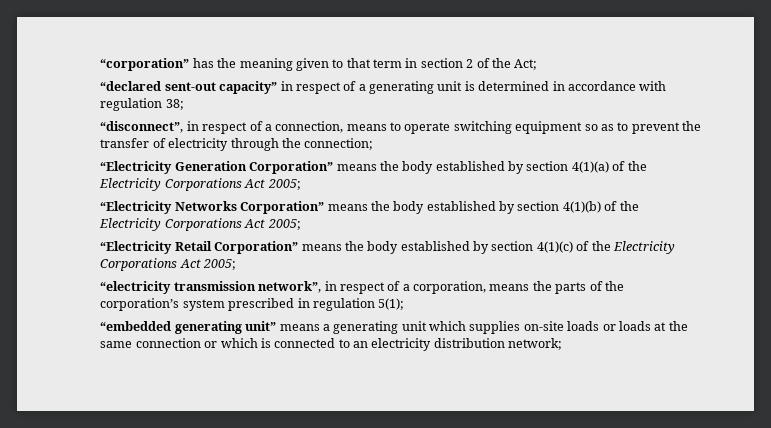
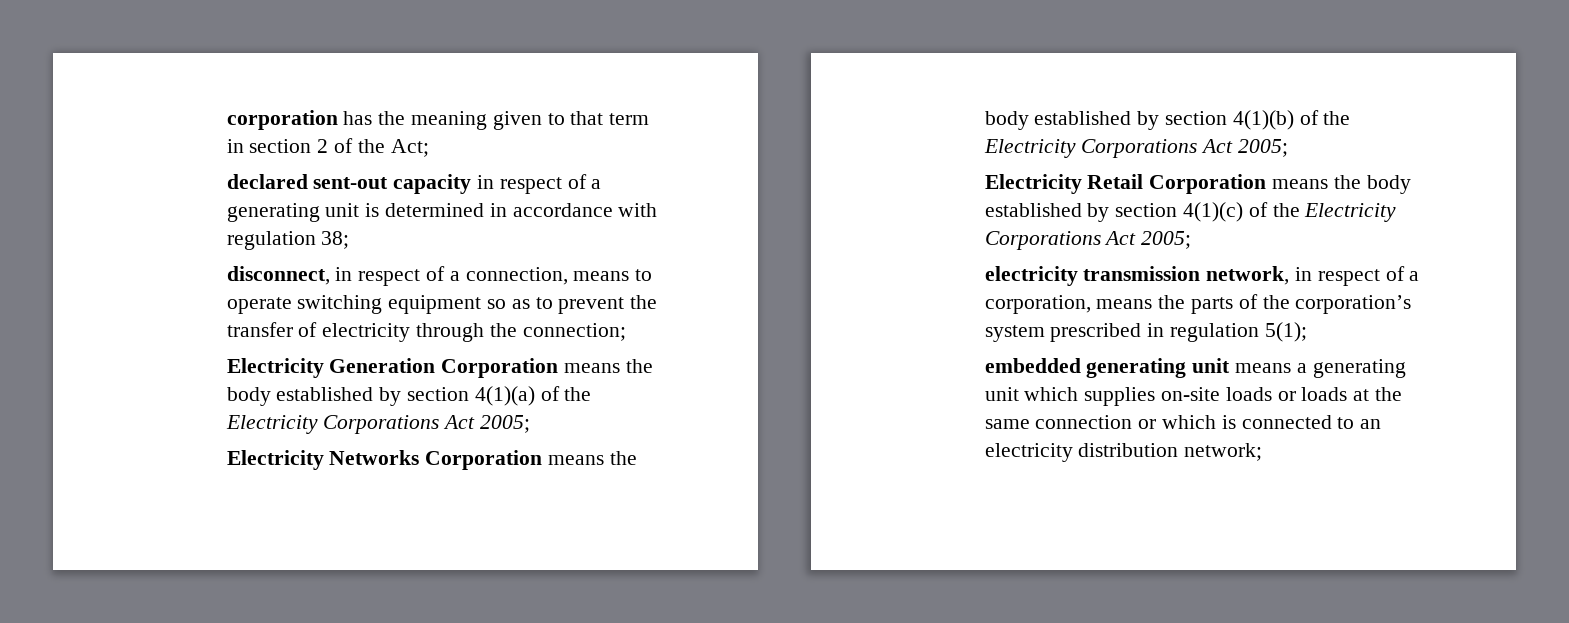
[100,58,190,71] “corporation” -> [226,110,338,130] corporation
[100,81,278,94] “declared sent-out capacity” -> [226,174,472,194] declared sent-out capacity
[100,121,184,133] “disconnect”, -> [226,266,330,285] disconnect,
[100,161,334,174] “Electricity Generation Corporation” -> [226,358,559,378] Electricity Generation Corporation
[100,201,325,214] “Electricity Networks Corporation” -> [226,450,543,470] Electricity Networks Corporation
[100,241,299,254] “Electricity Retail Corporation” -> [984,174,1267,194] Electricity Retail Corporation
[100,281,322,294] “electricity transmission network”, -> [984,266,1290,286] electricity transmission network,
[100,321,277,334] “embedded generating unit” -> [984,358,1231,378] embedded generating unit

